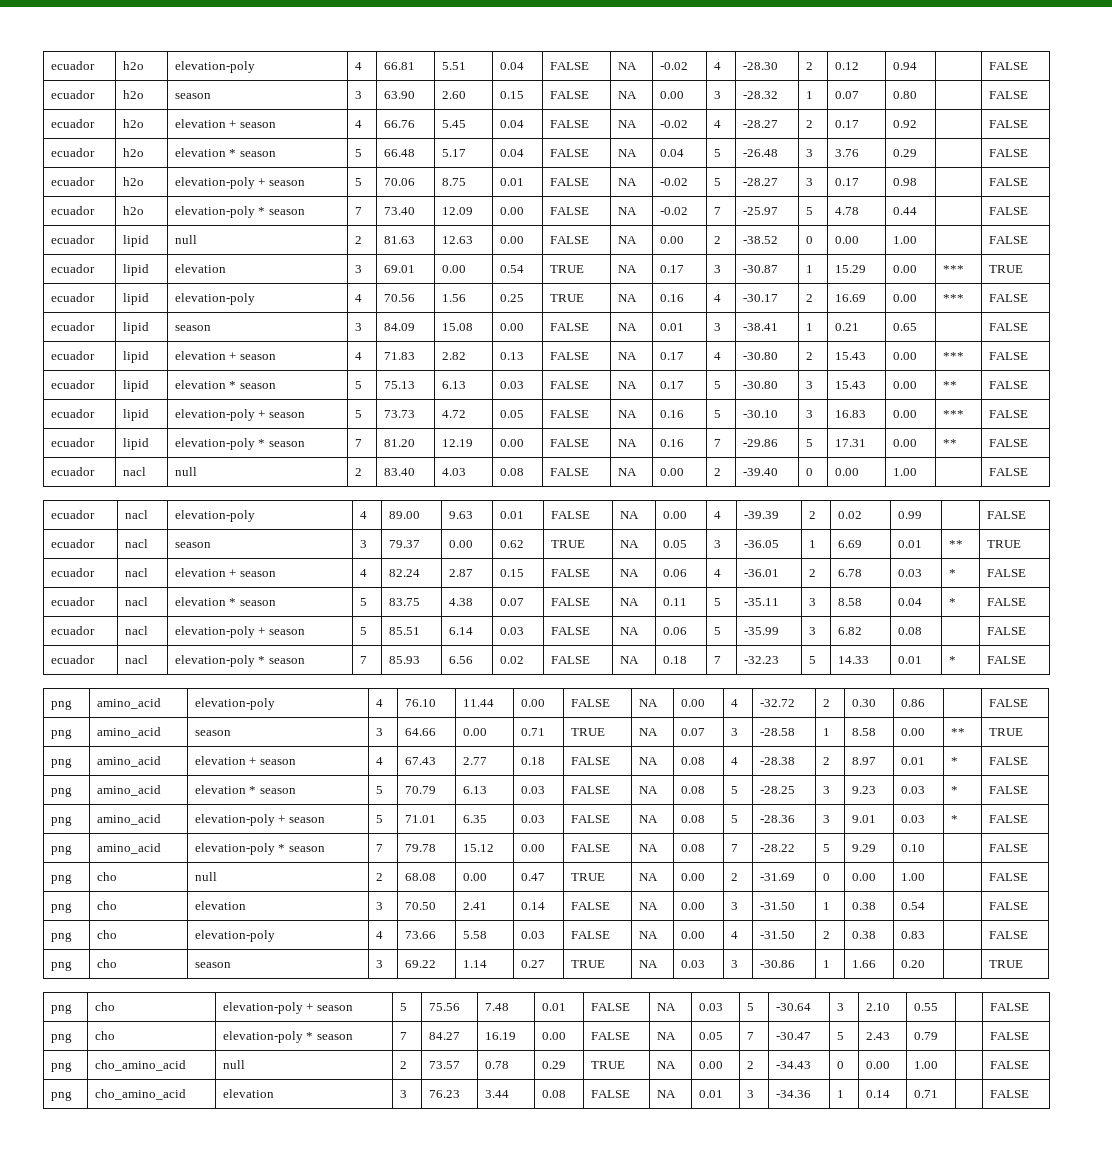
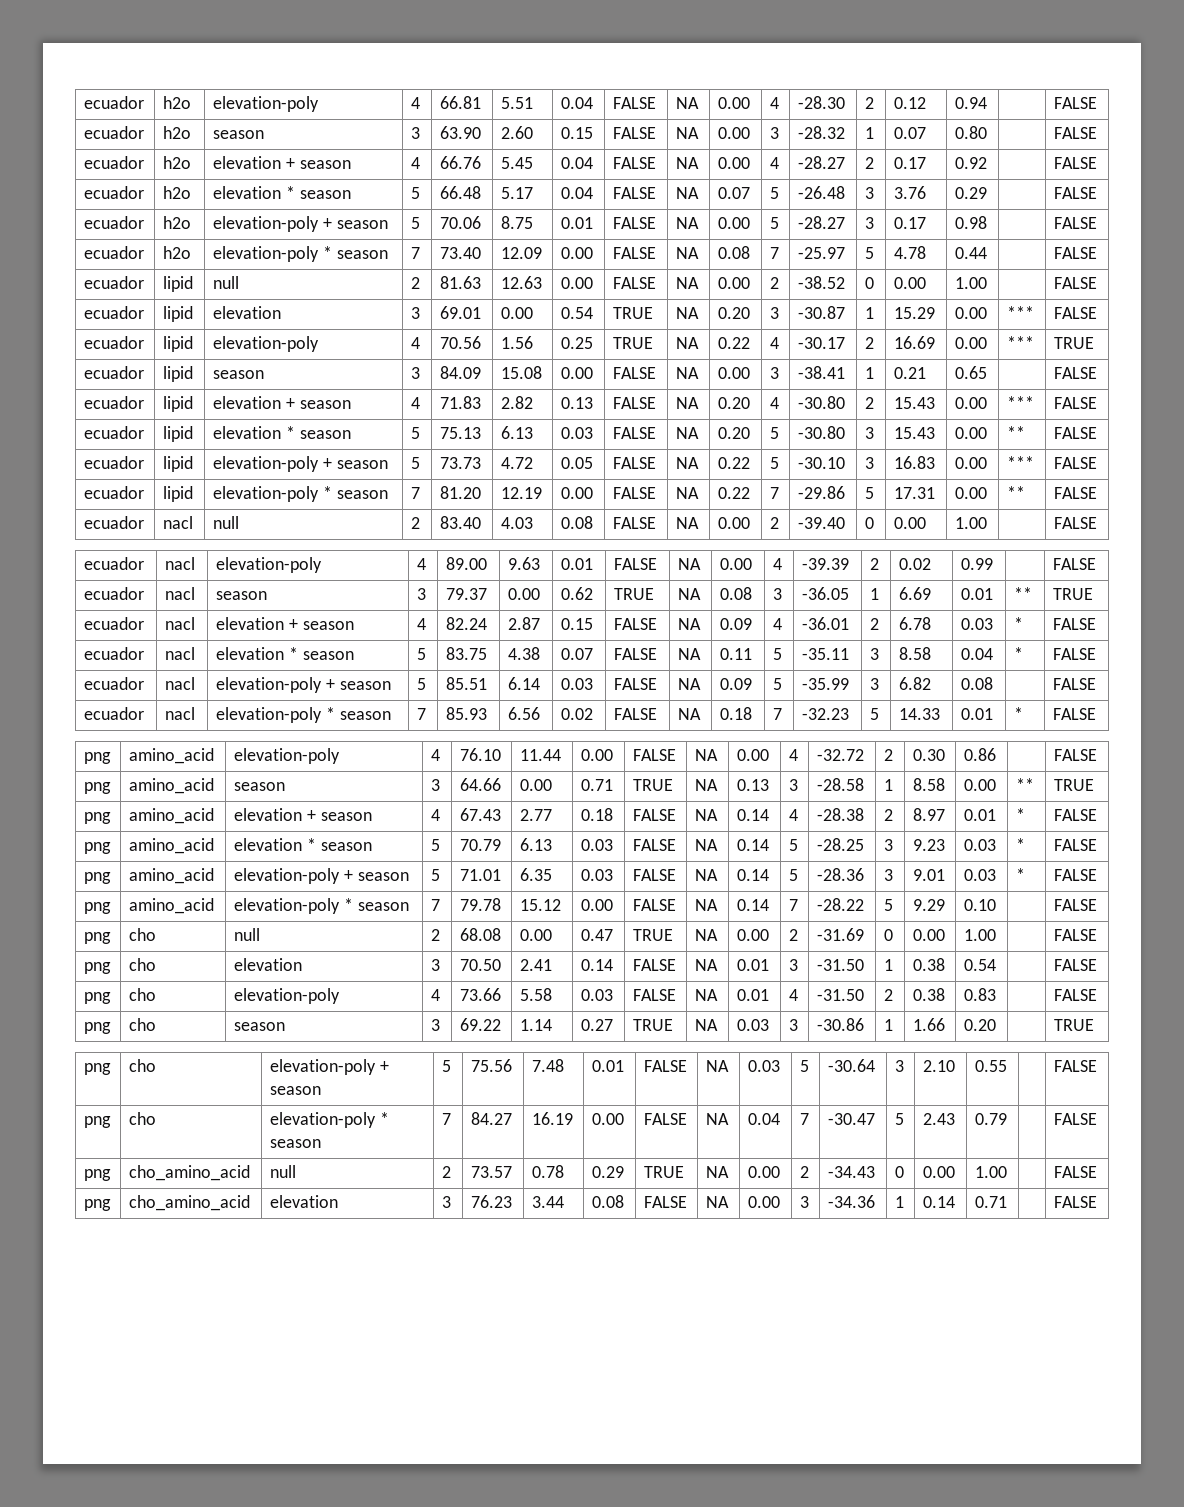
[659,62,688,70] -0.02 -> [718,97,751,109] 0.00
[659,120,688,128] -0.02 -> [718,157,751,169] 0.00
[659,149,684,157] 0.04 -> [718,187,751,199] 0.07
[659,178,688,186] -0.02 -> [718,217,751,229] 0.00
[659,207,688,215] -0.02 -> [718,246,751,259] 0.08
[659,265,684,273] 0.17 -> [718,307,751,319] 0.20
[988,265,1023,273] TRUE -> [1054,307,1098,319] FALSE
[659,294,684,302] 0.16 -> [718,337,751,349] 0.22
[988,294,1028,302] FALSE -> [1054,337,1095,349] TRUE
[659,323,684,331] 0.01 -> [718,367,751,379] 0.00
[659,352,684,360] 0.17 -> [718,397,751,409] 0.20
[659,381,684,389] 0.17 -> [718,427,751,439] 0.20
[659,410,684,418] 0.16 -> [718,457,751,469] 0.22
[659,439,684,447] 0.16 -> [718,487,751,499] 0.22
[662,540,687,548] 0.05 -> [720,587,753,600] 0.08
[662,569,687,577] 0.06 -> [720,618,753,630] 0.09
[662,627,687,635] 0.06 -> [720,678,753,690] 0.09
[680,728,705,736] 0.07 -> [737,779,770,791] 0.13
[680,757,705,765] 0.08 -> [737,809,770,821] 0.14
[680,786,705,794] 0.08 -> [737,839,770,851] 0.14
[680,815,705,823] 0.08 -> [737,869,770,881] 0.14
[680,844,705,852] 0.08 -> [737,899,770,911] 0.14
[680,902,705,910] 0.00 -> [737,959,770,971] 0.01
[680,931,705,939] 0.00 -> [737,989,770,1001] 0.01
[698,1032,723,1040] 0.05 -> [748,1113,781,1125] 0.04
[698,1090,723,1098] 0.01 -> [748,1196,781,1208] 0.00

